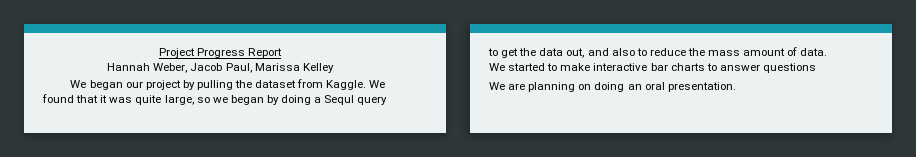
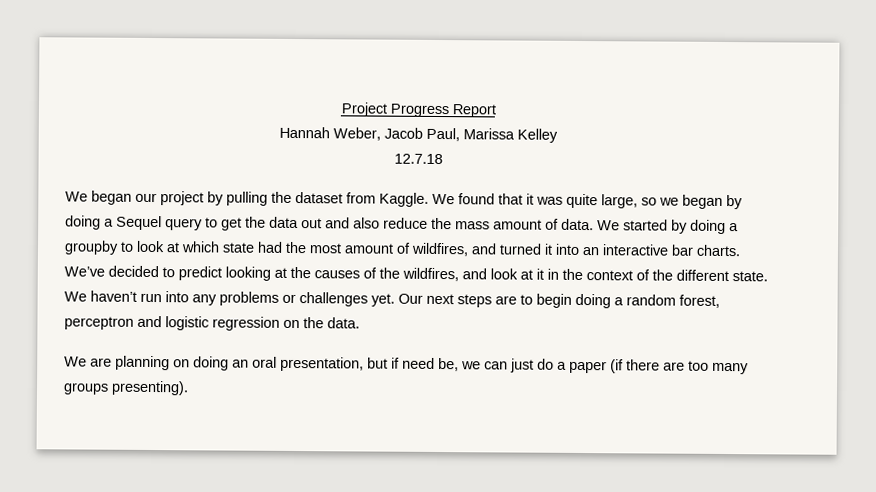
(334, 68) none -> [393,153,443,165] // 12.7.18
[324,95,355,105] Sequl -> [116,215,162,231] Sequel
[566,48,585,58] out, -> [301,218,322,229] out
[636,48,647,56] to -> (380, 223) none
[547,63,816,73] to make interactive bar charts to answer questions -> [671,219,739,235] [64,240,741,257] [64,265,768,282] [64,290,720,309] [64,315,360,331] by doing a groupby to look at which state had the most amount of wildfires, and turned it into an interactive bar charts. We’ve decided to predict looking at the causes of the wildfires, and look at it in the context of the different state. We haven’t run into any problems or challenges yet. Our next steps are to begin doing a random forest, perceptron and logistic regression on the data.
[667,82,736,92] presentation. -> [280,356,749,375] [63,380,189,396] presentation, but if need be, we can just do a paper (if there are too many groups presenting).

